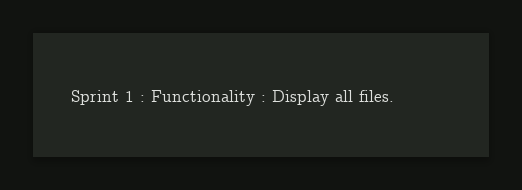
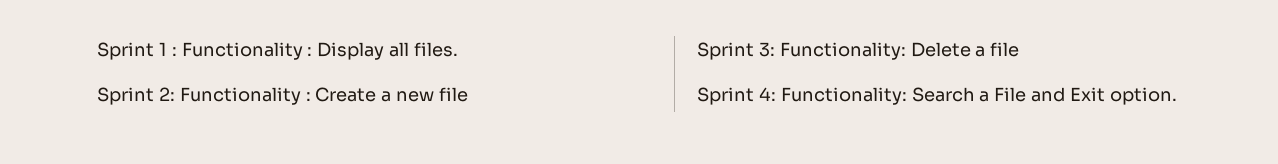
(394, 96) none -> [97,87,469,105] [697,42,1020,60] [697,87,1177,105] // Sprint 2: Functionality : Create a new file // Sprint 3: Functionality: Delete a file // Sprint 4: Functionality: Search a File and Exit option.

